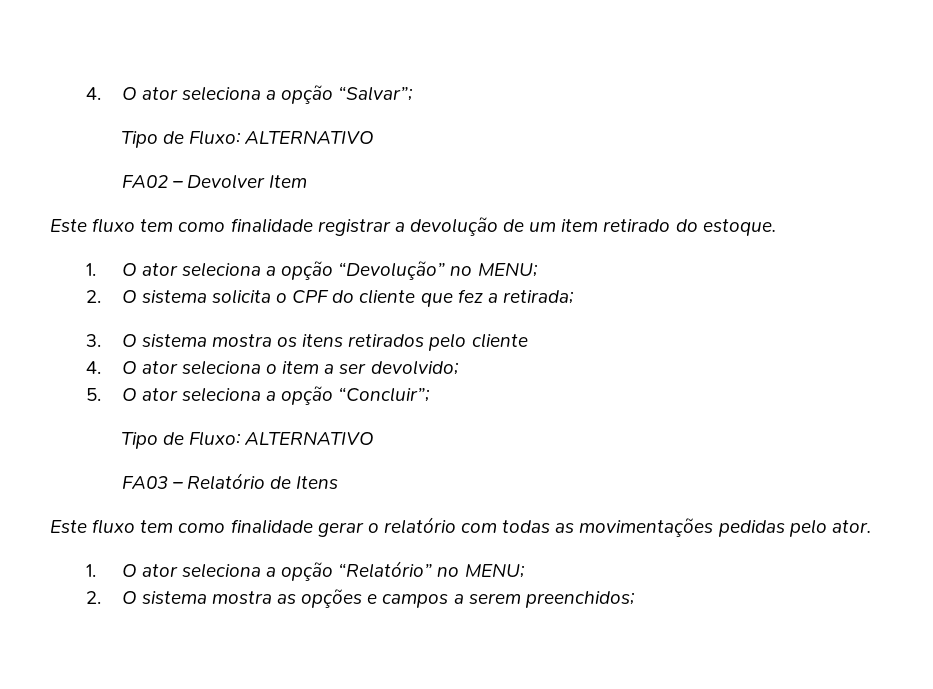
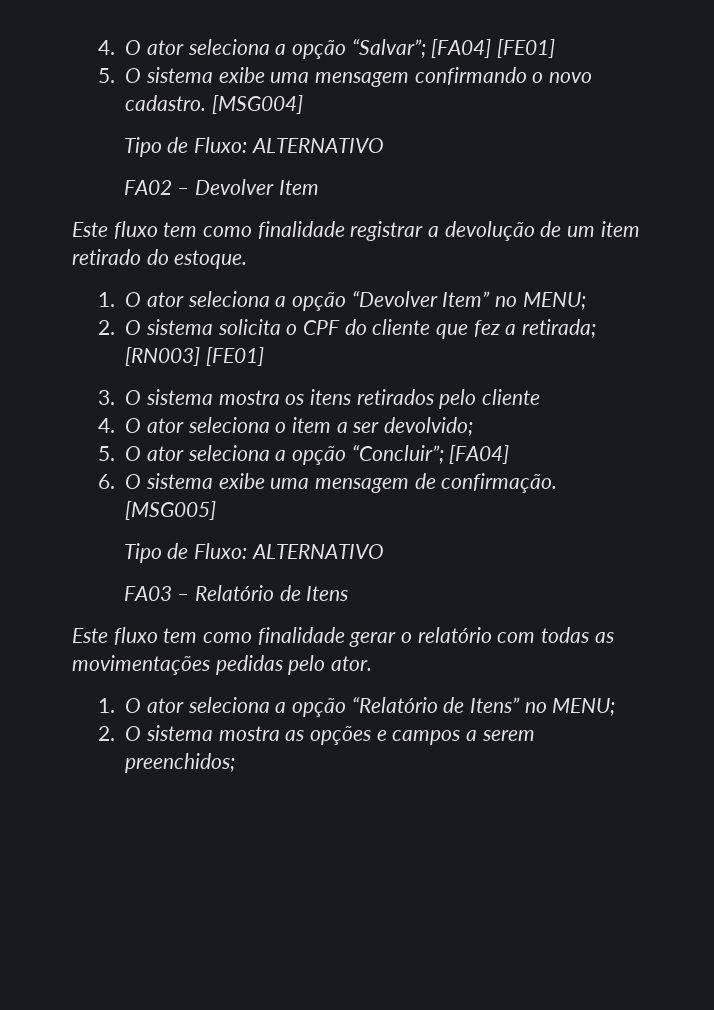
(414, 93) none -> [431,39,556,58] [97,67,593,87] [125,95,304,114] [FA04] [FE01] // 5. O sistema exibe uma mensagem confirmando o novo cadastro. [MSG004]
[338,261,446,280] “Devolução” -> [351,290,491,307] “Devolver Item”
(574, 297) none -> [125,347,265,366] [RN003] [FE01]
(431, 394) none -> [449,445,510,464] [97,473,558,493] [125,501,217,520] [FA04] // 6. O sistema exibe uma mensagem de confirmação. [MSG005]
[338,561,433,578] “Relatório” -> [351,696,521,713] “Relatório de Itens”

